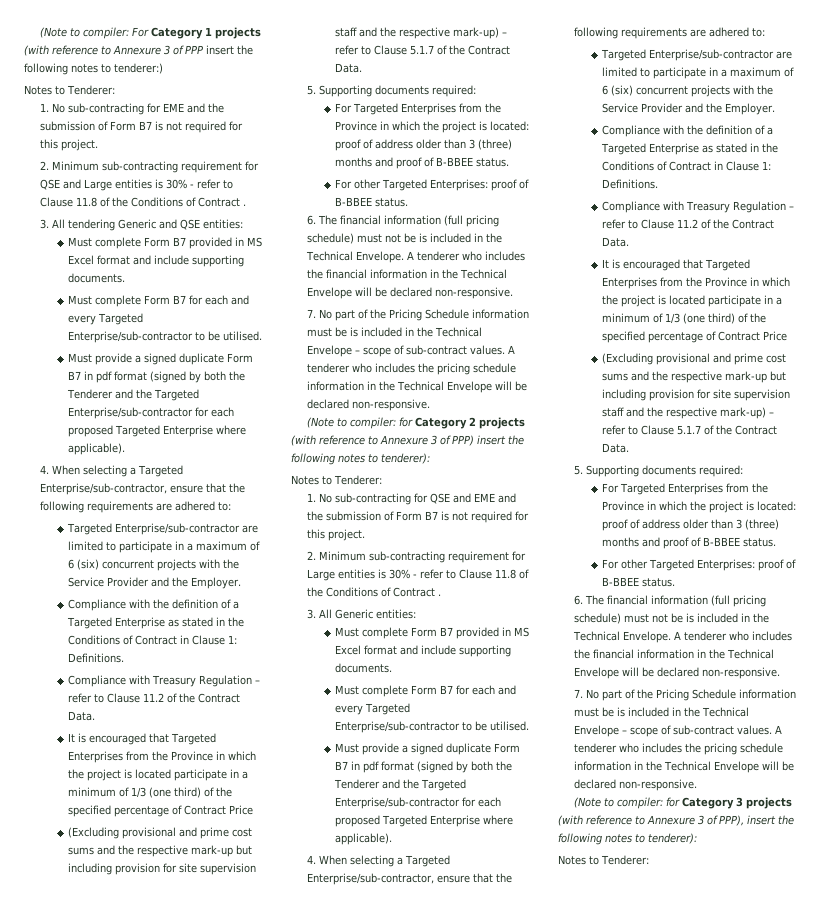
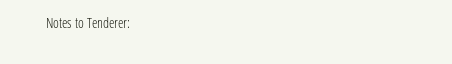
[40,27,262,39] [24,45,253,56] [24,63,163,75] [24,85,115,95] [40,103,225,115] [40,121,244,133] [40,139,99,151] [40,161,260,173] [40,179,234,191] [40,197,247,207] [40,219,244,231] [68,237,263,249] [68,255,245,267] [68,273,126,283] [68,295,250,307] [68,313,144,325] [68,331,263,343] [68,353,254,365] [68,371,246,383] [67,389,200,401] [68,407,235,419] [68,425,247,437] [68,443,126,455] [40,465,184,477] [40,483,246,495] [40,501,232,513] [67,523,259,535] [68,541,261,553] [68,559,240,571] [68,577,242,589] [68,599,240,611] [67,617,245,629] [68,635,238,645] [68,653,125,663] [68,675,261,687] [68,693,241,703] [68,711,96,721] [68,733,217,745] [68,751,257,763] [68,769,249,781] [68,787,233,798] [68,805,254,817] [68,827,253,839] [68,845,253,857] [68,863,257,875] [335,27,508,39] [335,45,511,55] [335,63,363,73] [307,85,477,97] [335,103,502,115] [335,121,530,133] [335,139,513,151] [335,157,510,169] [335,179,530,191] [335,197,409,207] [307,215,500,227] [307,233,503,244] [306,251,526,263] [307,269,508,279] [307,287,514,299] [307,309,530,321] [307,327,483,337] [307,345,516,357] [307,363,517,375] [307,381,528,393] [307,399,431,411] [307,417,526,429] [291,435,524,446] [291,453,430,465] [291,475,382,485] [307,493,517,505] [307,511,530,523] [307,529,366,541] [307,551,527,563] [307,569,530,581] [307,587,442,597] [307,609,417,619] [335,627,530,639] [335,645,512,657] [335,663,393,673] [335,685,517,697] [335,703,411,715] [335,721,530,733] [335,743,521,755] [335,761,513,773] [334,779,467,791] [335,797,502,809] [335,815,514,827] [335,833,393,845] [307,855,451,867] [307,873,513,885] [574,27,766,39] [601,49,793,61] [602,67,795,79] [602,85,774,97] [602,103,776,115] [602,125,774,137] [601,143,779,155] [602,161,772,171] [602,179,659,189] [602,201,795,213] [602,219,775,229] [602,237,630,247] [602,259,751,271] [602,277,791,289] [602,295,783,307] [602,313,767,324] [602,331,788,343] [602,353,787,365] [602,371,787,383] [602,389,791,401] [602,407,775,419] [602,425,778,435] [602,443,630,453] [574,465,744,477] [602,483,769,495] [602,501,797,513] [602,519,780,531] [602,537,777,549] [602,559,797,571] [602,577,676,587] [574,595,767,607] [574,613,770,624] [573,631,793,643] [574,649,775,659] [574,667,781,679] [574,689,797,701] [574,707,750,717] [574,725,783,737] [574,743,784,755] [574,761,795,773] [574,779,698,791] [574,797,793,809] [558,815,794,826] [558,833,697,845] (Note to compiler: For Category 1 projects (with reference to Annexure 3 of PPP insert the following notes to tenderer:) // Notes to Tenderer: // 1. No sub-contracting for EME and the submission of Form B7 is not required for this project. // 2. Minimum sub-contracting requirement for QSE and Large entities is 30% - refer to Clause 11.8 of the Conditions of Contract . // 3. All tendering Generic and QSE entities: // Must complete Form B7 provided in MS Excel format and include supporting documents. // Must complete Form B7 for each and every Targeted Enterprise/sub-contractor to be utilised. // Must provide a signed duplicate Form B7 in pdf format (signed by both the Tenderer and the Targeted Enterprise/sub-contractor for each proposed Targeted Enterprise where applicable). // 4. When selecting a Targeted Enterprise/sub-contractor, ensure that the following requirements are adhered to: // Targeted Enterprise/sub-contractor are limited to participate in a maximum of 6 (six) concurrent projects with the Service Provider and the Employer. // Compliance with the definition of a Targeted Enterprise as stated in the Conditions of Contract in Clause 1: Definitions. // Compliance with Treasury Regulation – refer to Clause 11.2 of the Contract Data. // It is encouraged that Targeted Enterprises from the Province in which the project is located participate in a minimum of 1/3 (one third) of the specified percentage of Contract Price // (Excluding provisional and prime cost sums and the respective mark-up but including provision for site supervision staff and the respective mark-up) – refer to Clause 5.1.7 of the Contract Data. // 5. Supporting documents required: // For Targeted Enterprises from the Province in which the project is located: proof of address older than 3 (three) months and proof of B-BBEE status. // For other Targeted Enterprises: proof of B-BBEE status. // 6. The financial information (full pricing schedule) must not be is included in the Technical Envelope. A tenderer who includes the financial information in the Technical Envelope will be declared non-responsive. // 7. No part of the Pricing Schedule information must be is included in the Technical Envelope – scope of sub-contract values. A tenderer who includes the pricing schedule information in the Technical Envelope will be declared non-responsive. // (Note to compiler: for Category 2 projects (with reference to Annexure 3 of PPP) insert the following notes to tenderer): // Notes to Tenderer: // 1. No sub-contracting for QSE and EME and the submission of Form B7 is not required for this project. // 2. Minimum sub-contracting requirement for Large entities is 30% - refer to Clause 11.8 of the Conditions of Contract . // 3. All Generic entities: // Must complete Form B7 provided in MS Excel format and include supporting documents. // Must complete Form B7 for each and every Targeted Enterprise/sub-contractor to be utilised. // Must provide a signed duplicate Form B7 in pdf format (signed by both the Tenderer and the Targeted Enterprise/sub-contractor for each proposed Targeted Enterprise where applicable). // 4. When selecting a Targeted Enterprise/sub-contractor, ensure that the following requirements are adhered to: // Targeted Enterprise/sub-contractor are limited to participate in a maximum of 6 (six) concurrent projects with the Service Provider and the Employer. // Compliance with the definition of a Targeted Enterprise as stated in the Conditions of Contract in Clause 1: Definitions. // Compliance with Treasury Regulation – refer to Clause 11.2 of the Contract Data. // It is encouraged that Targeted Enterprises from the Province in which the project is located participate in a minimum of 1/3 (one third) of the specified percentage of Contract Price // (Excluding provisional and prime cost sums and the respective mark-up but including provision for site supervision staff and the respective mark-up) – refer to Clause 5.1.7 of the Contract Data. // 5. Supporting documents required: // For Targeted Enterprises from the Province in which the project is located: proof of address older than 3 (three) months and proof of B-BBEE status. // For other Targeted Enterprises: proof of B-BBEE status. // 6. The financial information (full pricing schedule) must not be is included in the Technical Envelope. A tenderer who includes the financial information in the Technical Envelope will be declared non-responsive. // 7. No part of the Pricing Schedule information must be is included in the Technical Envelope – scope of sub-contract values. A tenderer who includes the pricing schedule information in the Technical Envelope will be declared non-responsive. // (Note to compiler: for Category 3 projects (with reference to Annexure 3 of PPP), insert the following notes to tenderer): // -> (46, 23) none

